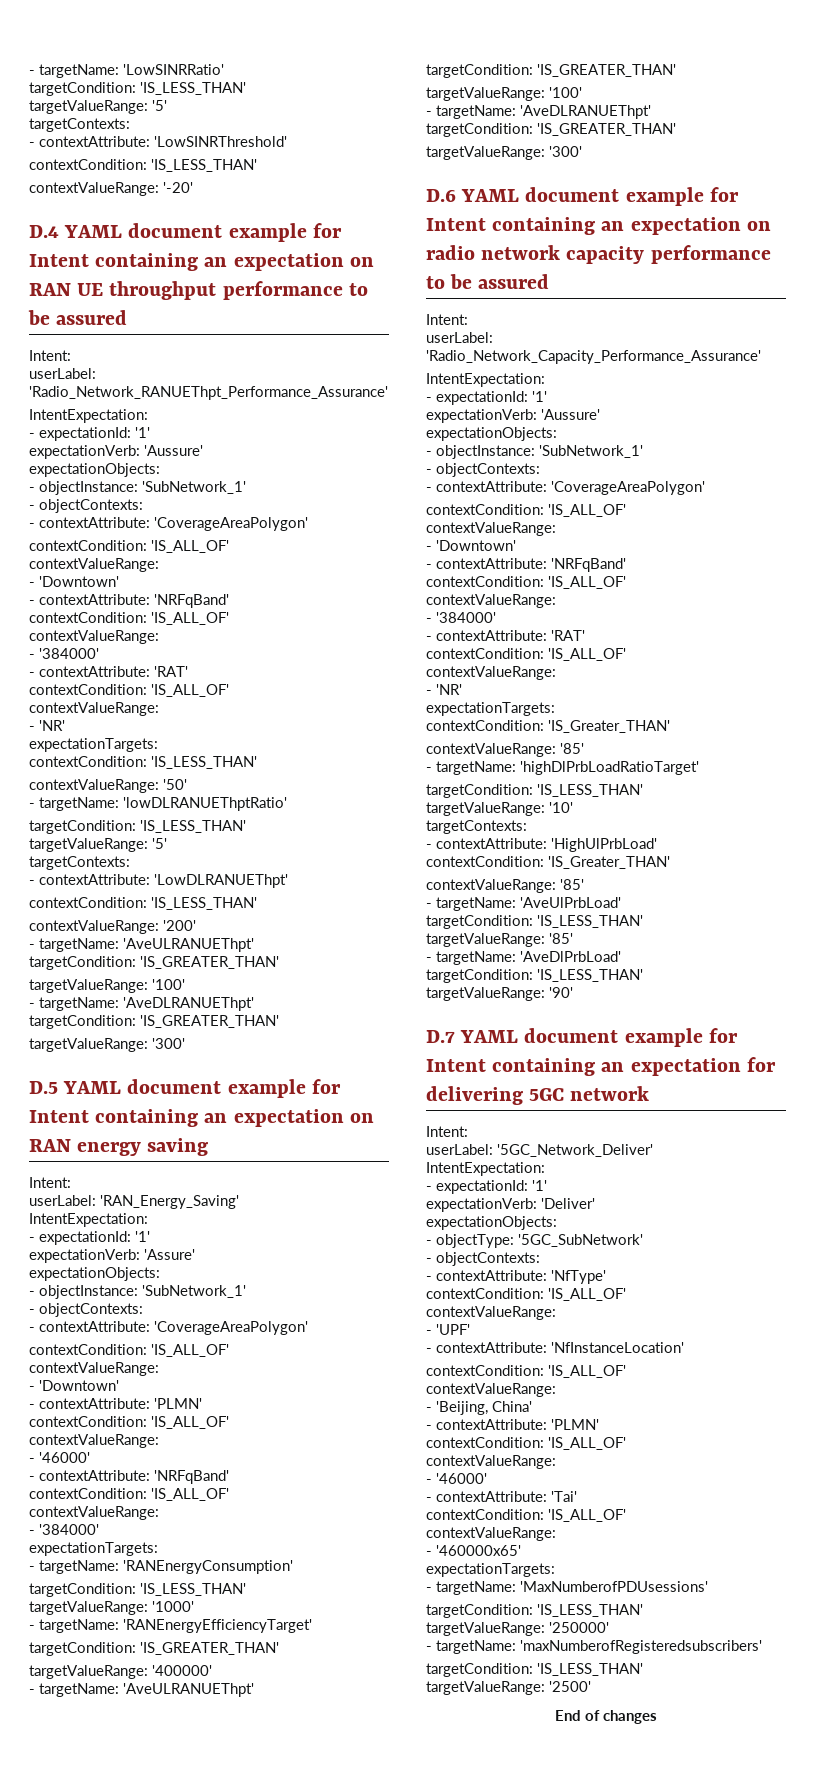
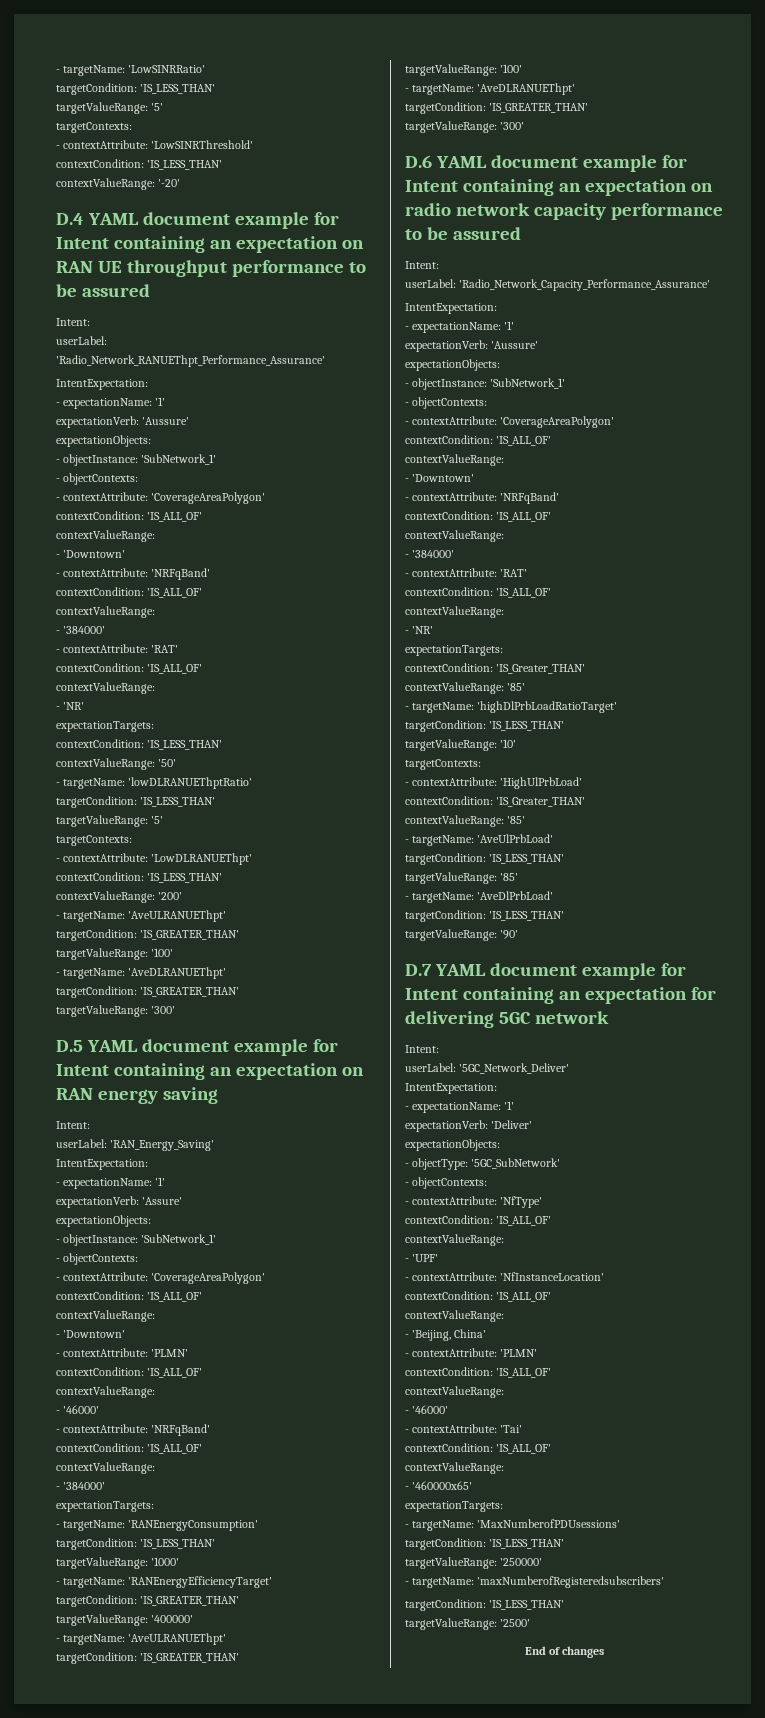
[39,427,131,441] expectationId: -> [63,398,153,409] expectationName:
[39,1231,131,1245] expectationId: -> [63,1178,153,1189] expectationName:
[436,391,528,405] expectationId: -> [412,322,502,333] expectationName:
[436,1180,528,1194] expectationId: -> [412,1102,502,1113] expectationName:

